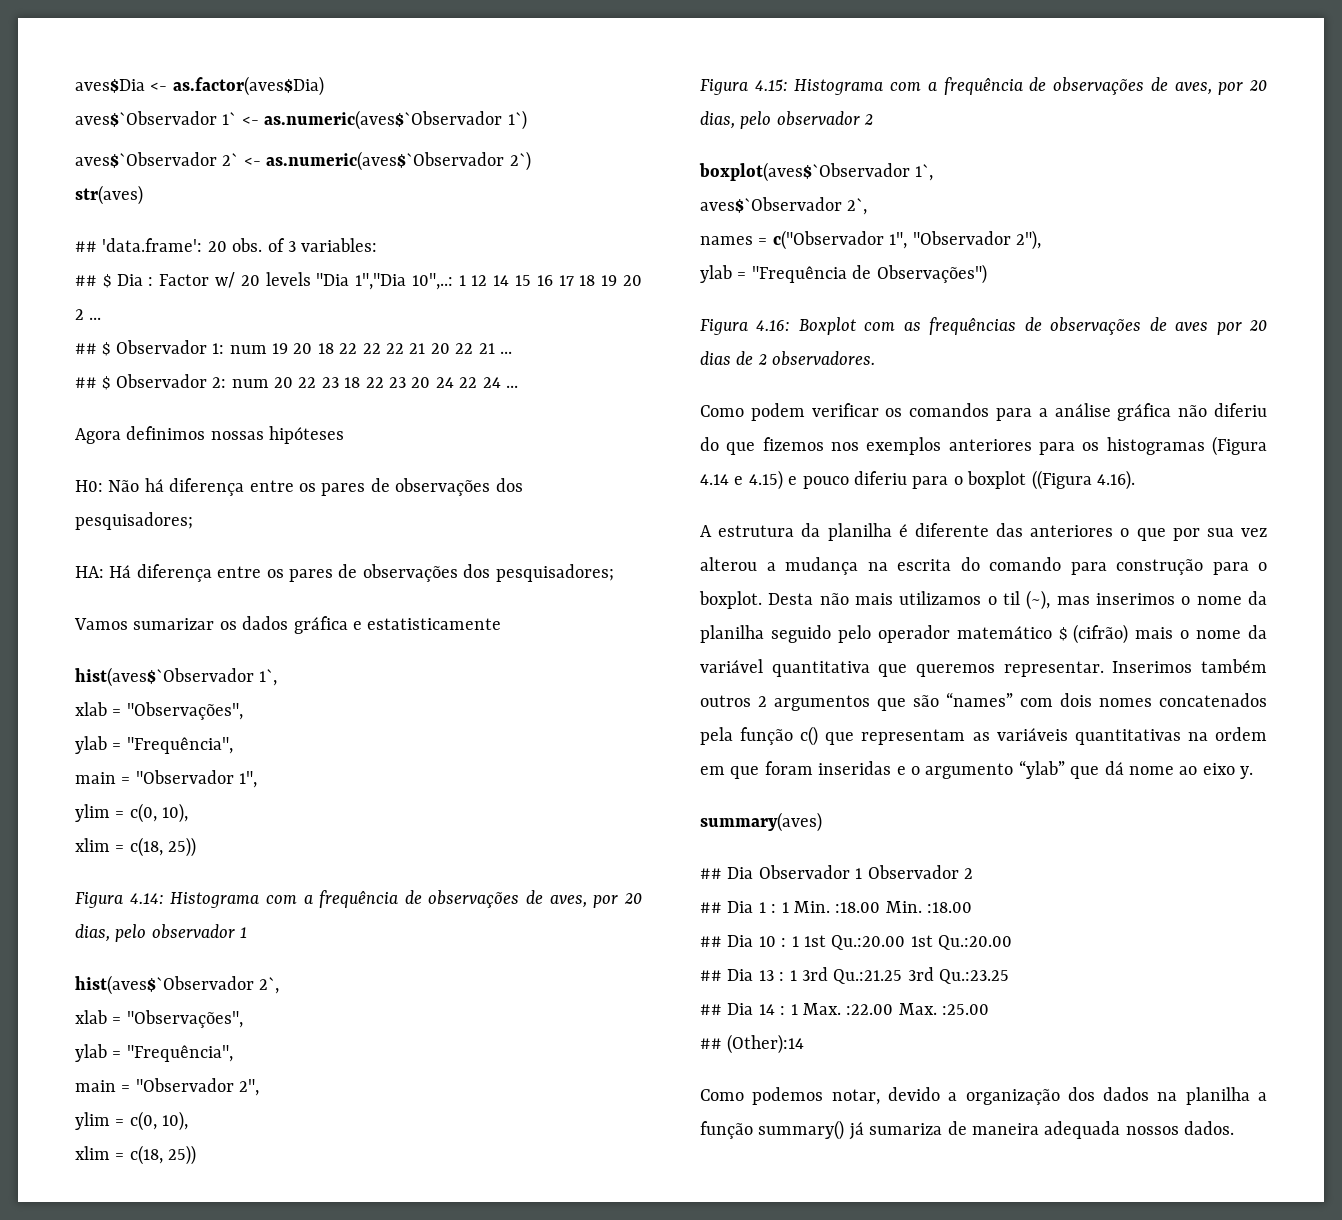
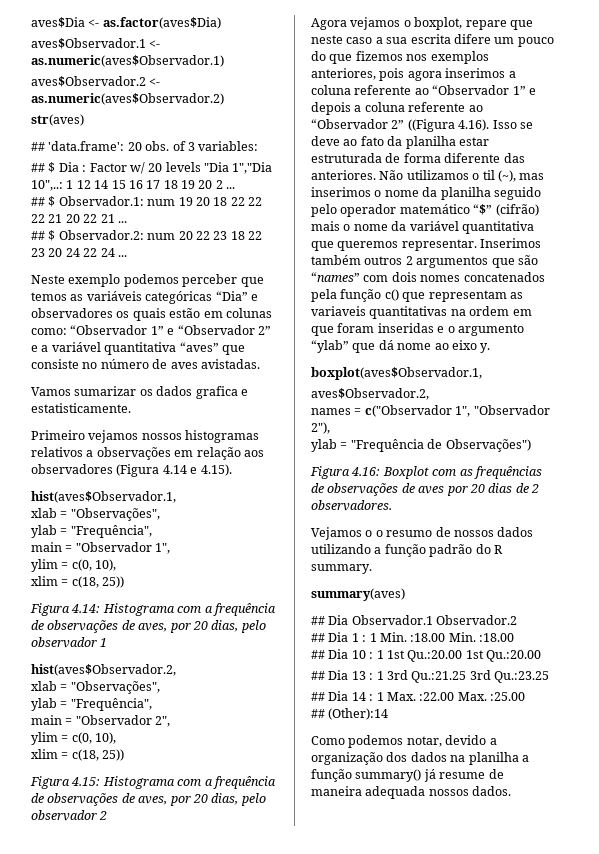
[75,110,527,130] [75,151,531,171] aves$`Observador 1` <- as.numeric(aves$`Observador 1`) // aves$`Observador 2` <- as.numeric(aves$`Observador 2`) -> [31,38,161,49] [31,55,224,67] [31,76,161,87] [31,93,224,105] aves$Observador.1 <- as.numeric(aves$Observador.1) // aves$Observador.2 <- as.numeric(aves$Observador.2)
[115,340,225,354] Observador 1: -> [58,196,144,206] Observador.1:
[115,374,227,388] Observador 2: -> [58,230,144,240] Observador.2:
[75,426,345,444] [75,478,523,496] [75,512,193,530] [75,564,614,582] [74,616,502,634] [75,667,278,687] Agora definimos nossas hipóteses // H0: Não há diferença entre os pares de observações dos pesquisadores; // HA: Há diferença entre os pares de observações dos pesquisadores; // Vamos sumarizar os dados gráfica e estatisticamente // hist(aves$`Observador 1`, -> [31,274,264,287] [31,291,258,304] [31,308,272,321] [31,325,271,335] [31,342,245,355] [31,359,260,369] [31,386,248,399] [31,403,131,413] [31,430,260,443] [31,447,264,460] [31,464,232,477] [31,491,176,503] Neste exemplo podemos perceber que temos as variáveis categóricas “Dia” e observadores os quais estão em colunas como: “Observador 1” e “Observador 2” e a variável quantitativa “aves” que consiste no número de aves avistadas. // Vamos sumarizar os dados grafica e estatisticamente. // Primeiro vejamos nossos histogramas relativos a observações em relação aos observadores (Figura 4.14 e 4.15). // hist(aves$Observador.1,
[75,975,280,995] hist(aves$`Observador 2`, -> [31,664,176,676] hist(aves$Observador.2,
[699,162,934,182] [700,197,868,215] boxplot(aves$`Observador 1`, // aves$`Observador 2`, -> [311,17,533,30] [311,34,554,47] [311,51,489,64] [311,68,516,81] [311,85,536,95] [311,102,483,115] [311,119,533,132] [311,136,489,149] [311,153,525,163] [311,170,545,182] [311,187,541,200] [311,204,539,217] [311,221,534,234] [311,238,542,251] [311,255,538,268] [311,272,545,282] [311,289,523,302] [311,306,532,319] [311,323,524,336] [311,340,491,353] [311,367,482,380] [311,388,429,400] Agora vejamos o boxplot, repare que neste caso a sua escrita difere um pouco do que fizemos nos exemplos anteriores, pois agora inserimos a coluna referente ao “Observador 1” e depois a coluna referente ao “Observador 2” ((Figura 4.16). Isso se deve ao fato da planilha estar estruturada de forma diferente das anteriores. Não utilizamos o til (~), mas inserimos o nome da planilha seguido pelo operador matemático “$” (cifrão) mais o nome da variável quantitativa que queremos representar. Inserimos também outros 2 argumentos que são “names” com dois nomes concatenados pela função c() que representam as variaveis quantitativas na ordem em que foram inseridas e o argumento “ylab” que dá nome ao eixo y. // boxplot(aves$Observador.1, // aves$Observador.2,
[700,403,1267,421] [700,436,1267,456] [700,470,1135,490] [700,523,1267,541] [700,557,1267,575] [699,590,1267,610] [700,624,1267,644] [700,659,1267,677] [700,692,1267,711] [700,726,1267,746] [700,760,1254,779] Como podem verificar os comandos para a análise gráfica não diferiu do que fizemos nos exemplos anteriores para os histogramas (Figura 4.14 e 4.15) e pouco diferiu para o boxplot ((Figura 4.16). // A estrutura da planilha é diferente das anteriores o que por sua vez alterou a mudança na escrita do comando para construção para o boxplot. Desta não mais utilizamos o til (~), mas inserimos o nome da planilha seguido pelo operador matemático $ (cifrão) mais o nome da variável quantitativa que queremos representar. Inserimos também outros 2 argumentos que são “names” com dois nomes concatenados pela função c() que representam as variáveis quantitativas na ordem em que foram inseridas e o argumento “ylab” que dá nome ao eixo y. -> [311,527,534,540] [311,544,503,557] [311,564,372,574] Vejamos o o resumo de nossos dados utilizando a função padrão do R summary.
[758,865,973,879] Observador 1 Observador 2 -> [351,615,518,625] Observador.1 Observador.2
[869,1123,943,1135] sumariza -> [439,772,486,779] resume

